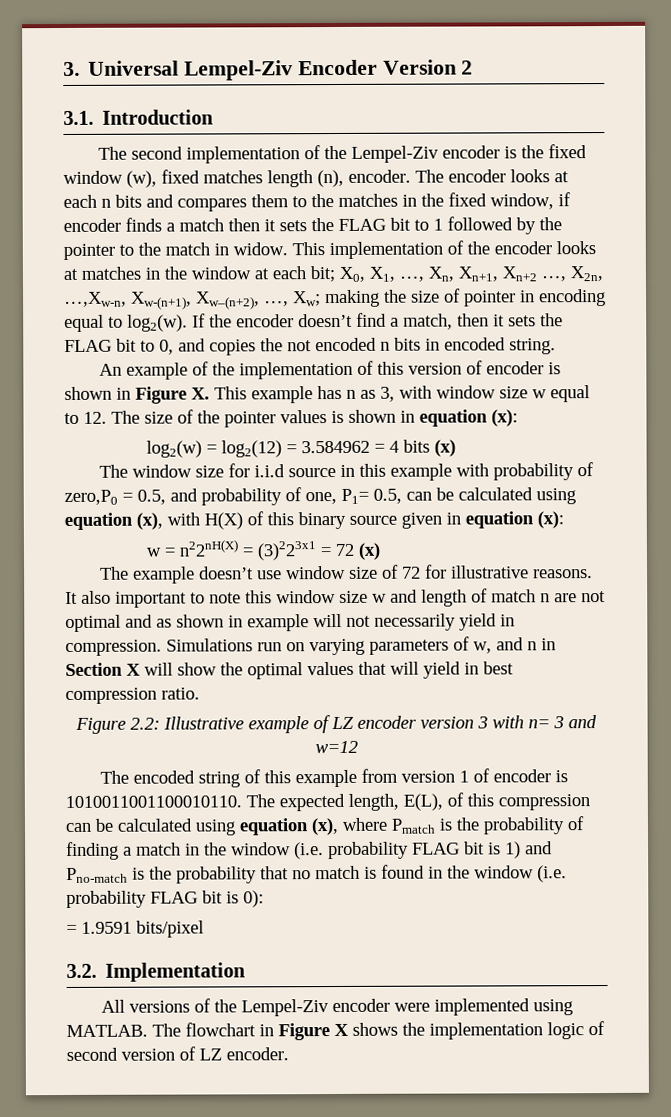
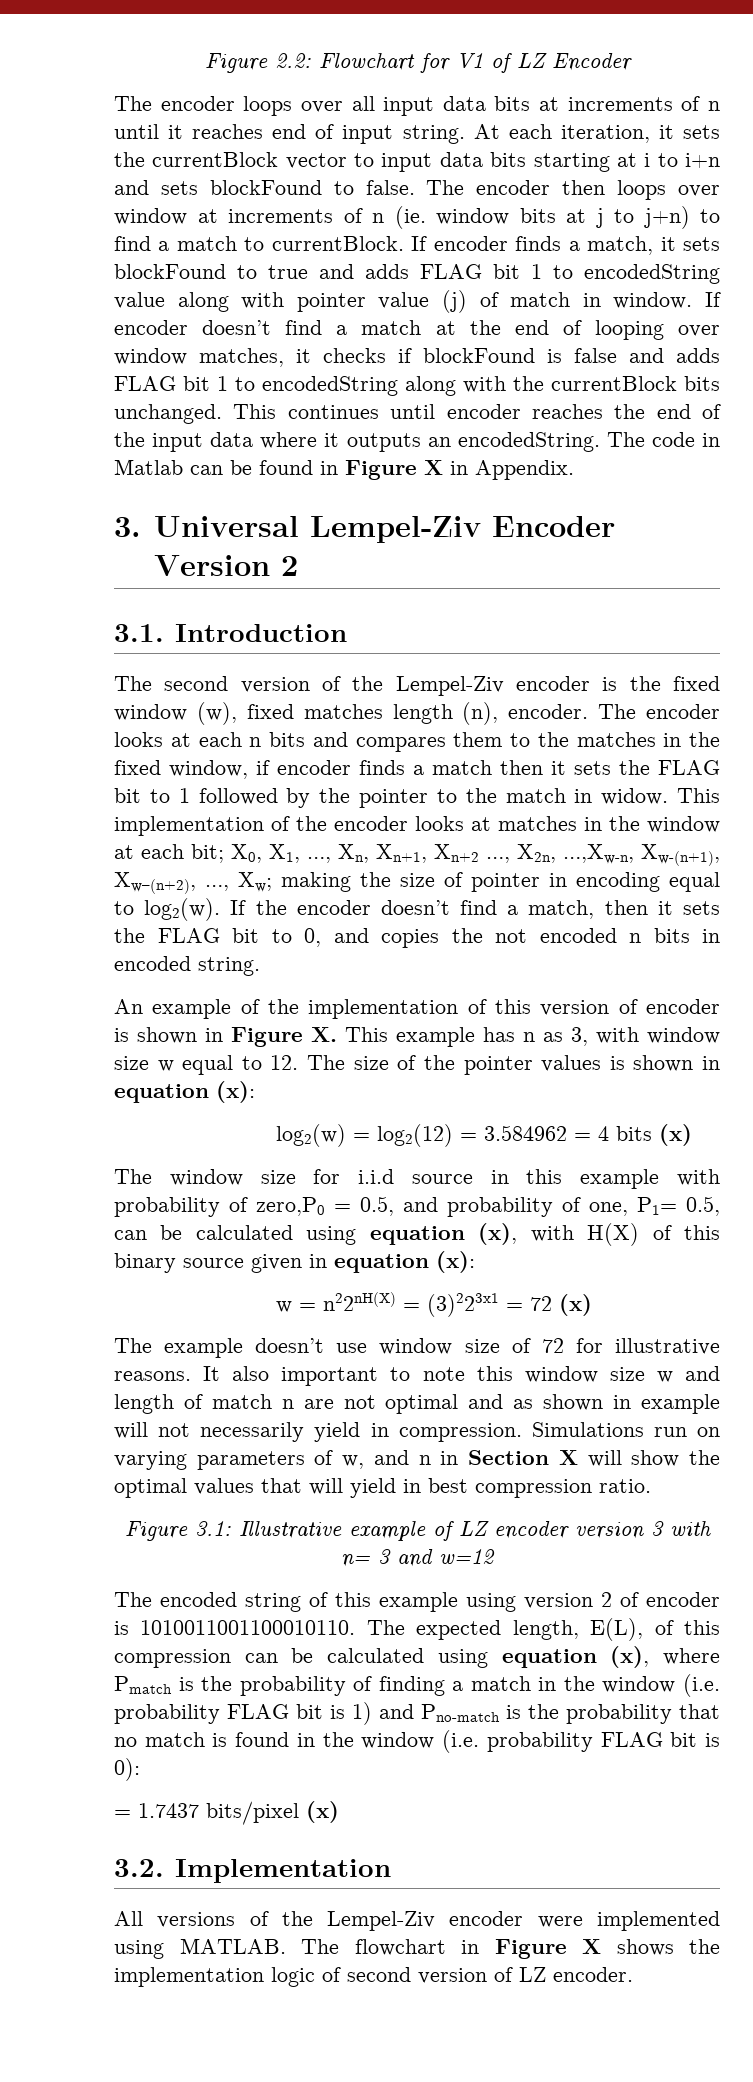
(63, 68) none -> [204,53,632,73] [114,96,720,116] [114,124,720,144] [114,152,721,172] [114,180,721,200] [114,206,720,229] [114,236,720,255] [114,264,720,284] [114,290,722,313] [114,320,721,340] [114,348,720,367] [114,376,720,396] [114,404,721,424] [114,432,721,452] [114,459,574,480] Figure 2.2: Flowchart for V1 of LZ Encoder // The encoder loops over all input data bits at increments of n until it reaches end of input string. At each iteration, it sets the currentBlock vector to input data bits starting at i to i+n and sets blockFound to false. The encoder then loops over window at increments of n (ie. window bits at j to j+n) to find a match to currentBlock. If encoder finds a match, it sets blockFound to true and adds FLAG bit 1 to encodedString value along with pointer value (j) of match in window. If encoder doesn’t find a match at the end of looping over window matches, it checks if blockFound is false and adds FLAG bit 1 to encodedString along with the currentBlock bits unchanged. This continues until encoder reaches the end of the input data where it outputs an encodedString. The code in Matlab can be found in Figure X in Appendix. //
[186,146,301,164] implementation -> [240,677,310,693] version
[130,717,160,730] 2.2: -> [194,1521,231,1536] 3.1:
[361,768,470,783] from version 1 -> [466,1592,612,1612] using version 2
[81,921,132,934] 1.9591 -> [138,1803,199,1818] 1.7437
(204, 929) none -> [306,1801,339,1823] (x)

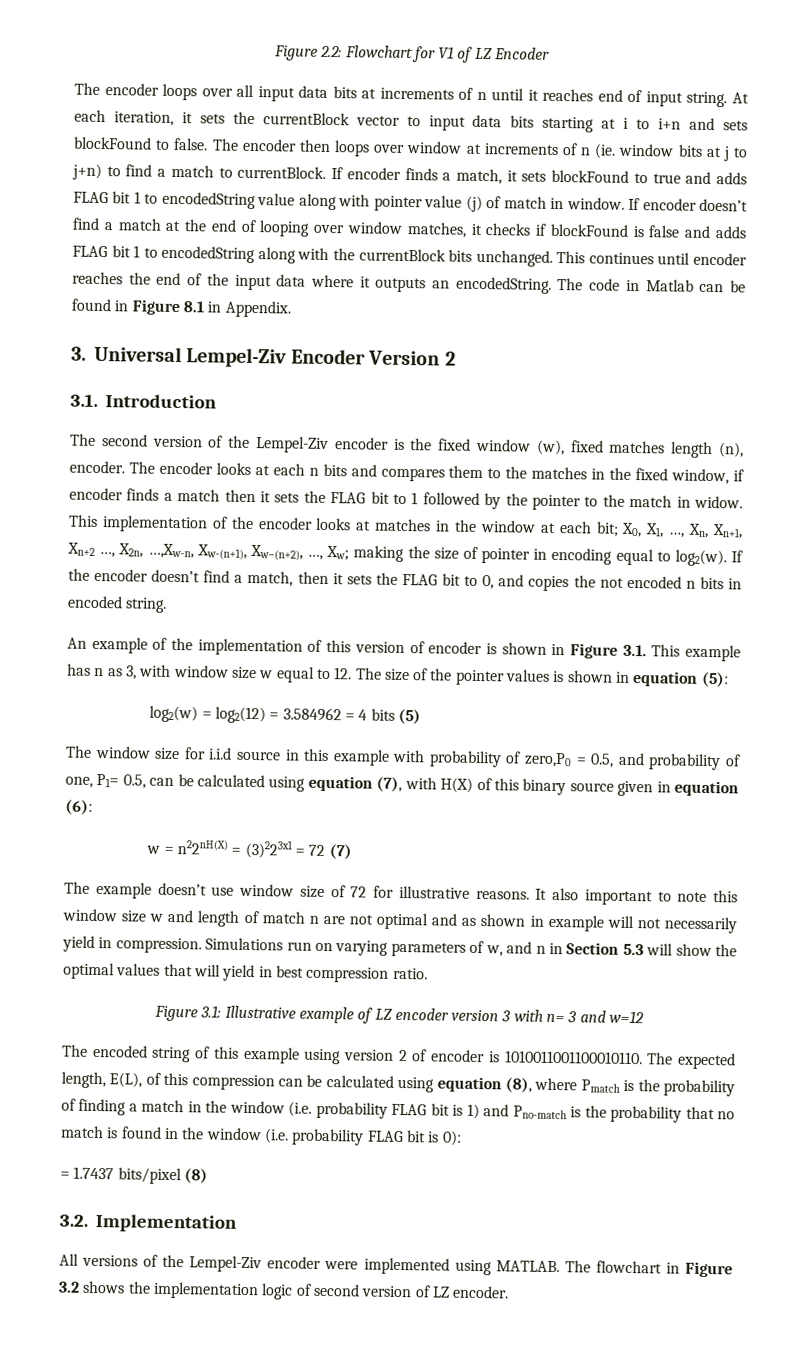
[424,460,443,475] X -> [182,301,204,313] 8.1
[311,1027,337,1042] X. -> [622,644,647,657] 3.1.
[216,1081,255,1103] (x): -> [700,671,729,688] (5):
[658,1124,692,1146] (x) -> [397,708,421,725] (5)
[478,1223,518,1245] (x), -> [376,776,403,792] (7),
[436,1251,475,1273] (x): -> [65,799,93,815] (6):
[558,1294,592,1316] (x) -> [328,844,352,860] (7)
[558,1450,578,1465] X -> [622,943,644,956] 5.3
[610,1646,650,1668] (x), -> [504,1077,532,1093] (8),
[306,1801,339,1823] (x) -> [183,1168,208,1184] (8)
[582,1939,601,1954] X -> [58,1281,80,1293] 3.2

